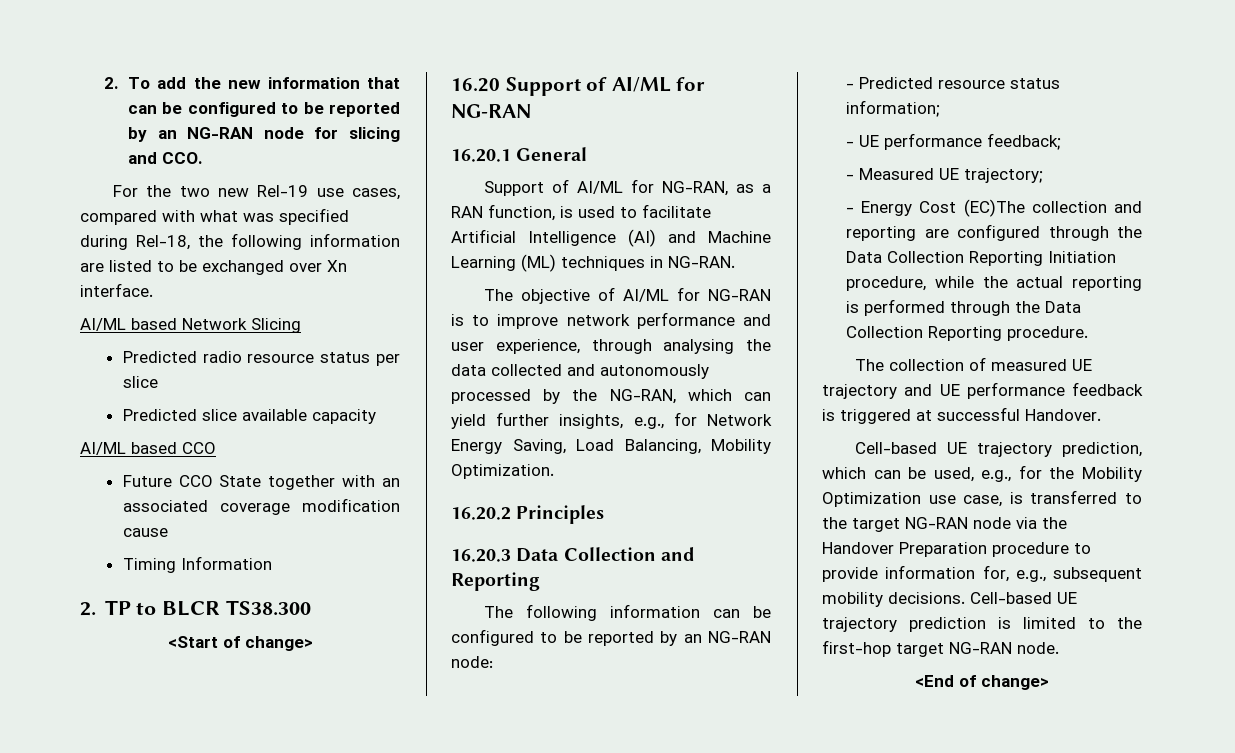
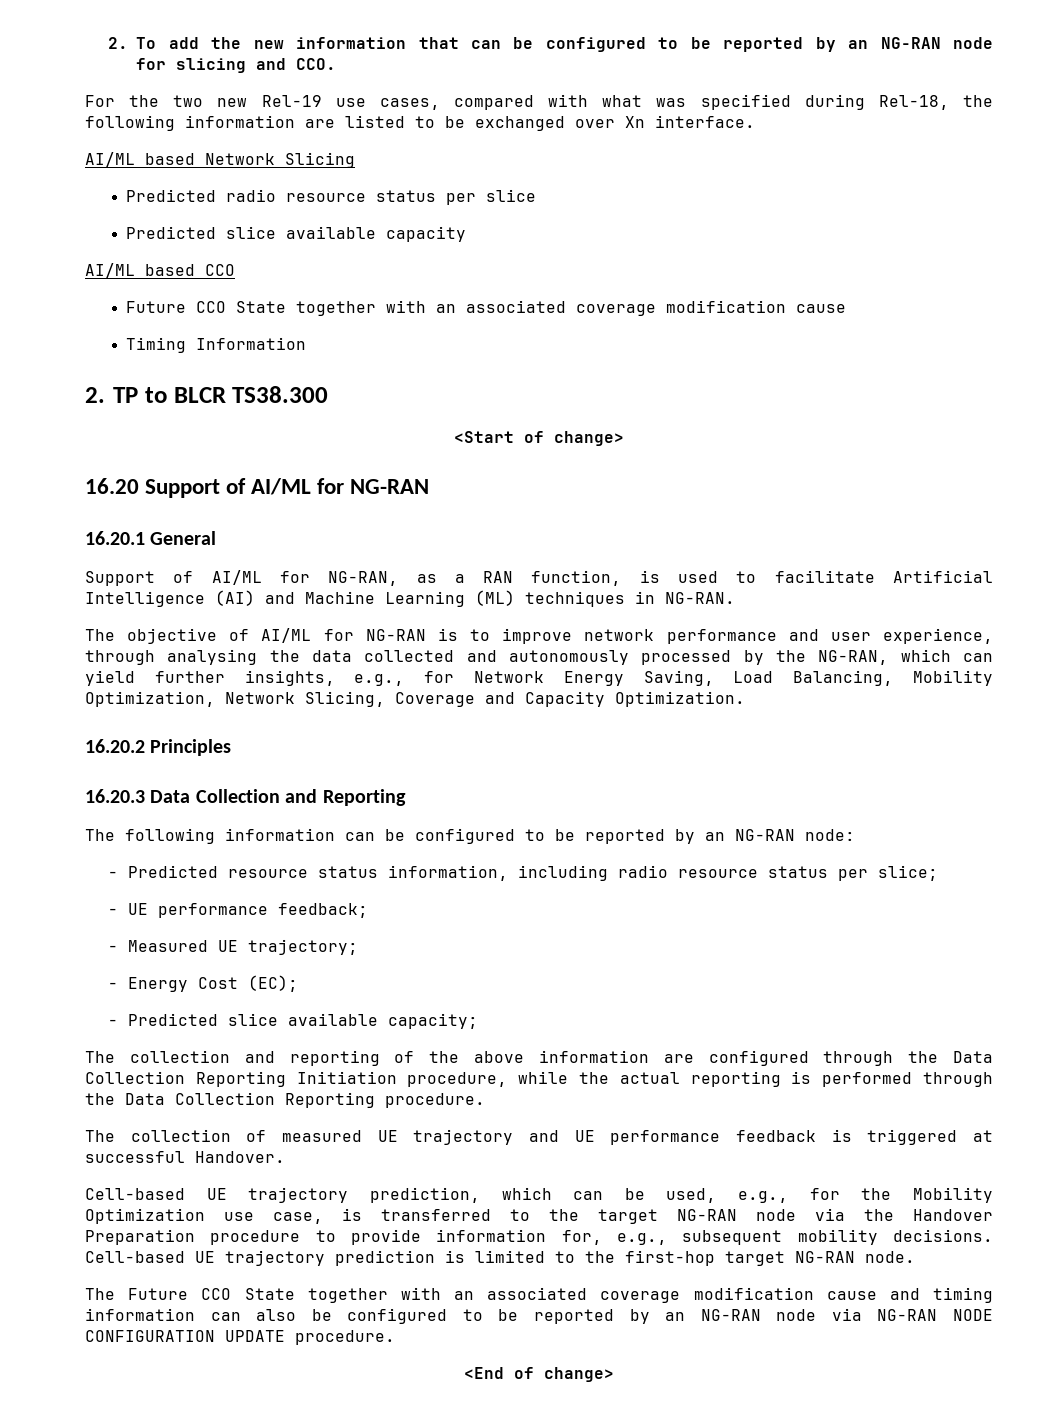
(771, 446) none -> [85,691,605,707] Optimization, Network Slicing, Coverage and Capacity
[846,100,941,117] information; -> [388,865,939,881] information, including radio resource status per slice;
[963,199,1142,217] [846,226,917,241] (EC)The collection and reporting -> [248,975,299,992] [108,1013,479,1029] [85,1050,649,1066] (EC); // - Predicted slice available capacity; // The collection and reporting of the above information
(1059, 648) none -> [85,1287,993,1303] [85,1308,993,1324] [85,1330,395,1345] // The Future CCO State together with an associated coverage modification cause and timing information can also be configured to be reported by an NG-RAN node via NG-RAN NODE CONFIGURATION UPDATE procedure.

